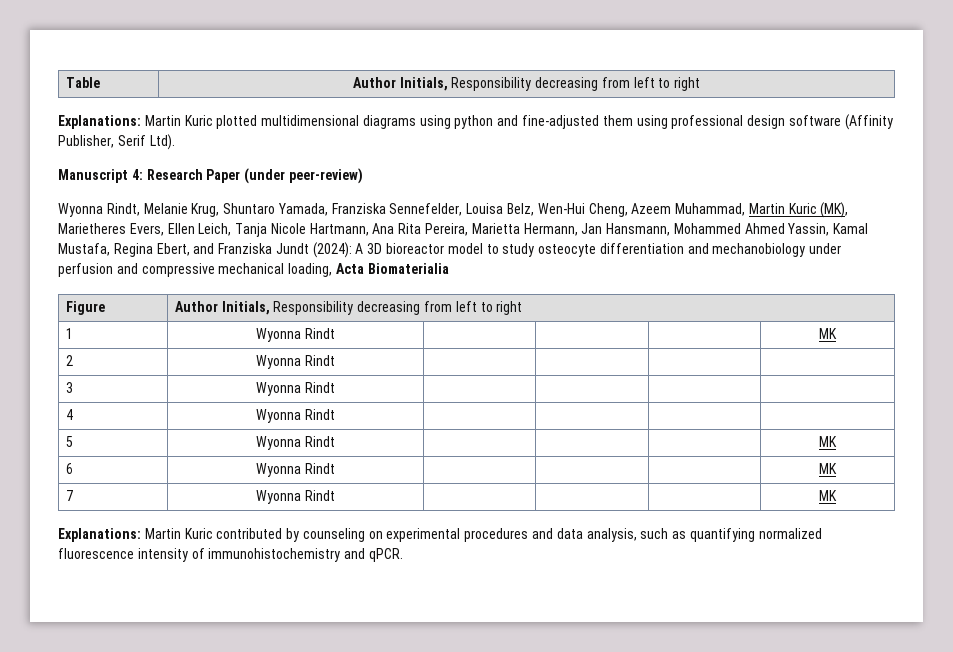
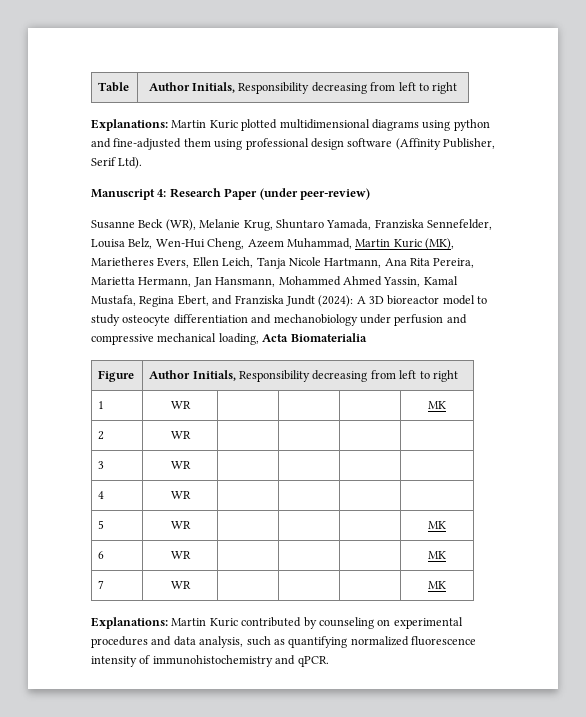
[58,203,140,217] Wyonna Rindt, -> [91,219,196,231] Susanne Beck (WR),
[256,328,335,342] Wyonna Rindt -> [170,401,191,409] WR
[256,355,335,369] Wyonna Rindt -> [170,431,191,439] WR
[256,382,335,396] Wyonna Rindt -> [170,461,191,469] WR
[256,409,335,423] Wyonna Rindt -> [170,491,191,499] WR
[256,436,335,450] Wyonna Rindt -> [170,521,191,529] WR
[256,463,335,477] Wyonna Rindt -> [170,551,191,559] WR
[256,490,335,504] Wyonna Rindt -> [170,581,191,589] WR

